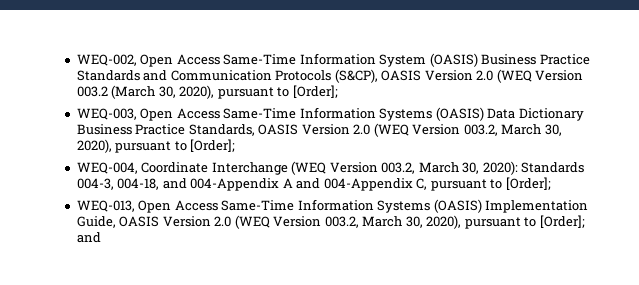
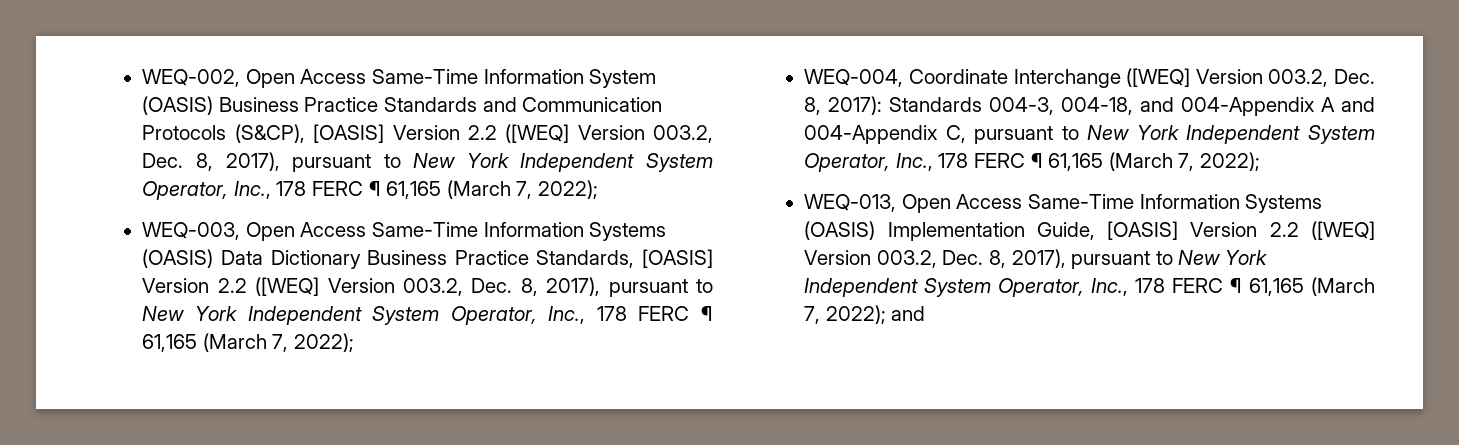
[381,69,584,83] [76,85,338,99] OASIS Version 2.0 (WEQ Version 003.2 (March 30, 2020), pursuant to [Order]; -> [313,124,714,143] [142,152,714,172] [142,180,598,200] [OASIS] Version 2.2 ([WEQ] Version 003.2, Dec. 8, 2017), pursuant to New York Independent System Operator, Inc., 178 FERC ¶ 61,165 (March 7, 2022);
[258,123,562,137] [76,139,236,153] OASIS Version 2.0 (WEQ Version 003.2, March 30, 2020), pursuant to [Order]; -> [642,249,713,268] [142,277,714,297] [142,306,714,325] [142,333,355,352] [OASIS] Version 2.2 ([WEQ] Version 003.2, Dec. 8, 2017), pursuant to New York Independent System Operator, Inc., 178 FERC ¶ 61,165 (March 7, 2022);
[291,161,518,175] (WEQ Version 003.2, March 30, 2020): -> [1126,68,1375,87] [804,96,883,115] ([WEQ] Version 003.2, Dec. 8, 2017):
[505,177,551,190] [Order]; -> [1087,125,1375,144] [804,152,1260,172] New York Independent System Operator, Inc., 178 FERC ¶ 61,165 (March 7, 2022);
[119,215,585,229] OASIS Version 2.0 (WEQ Version 003.2, March 30, 2020), pursuant to [Order]; -> [1107,221,1375,240] [804,249,1267,269] [804,277,1375,297] [804,305,886,324] [OASIS] Version 2.2 ([WEQ] Version 003.2, Dec. 8, 2017), pursuant to New York Independent System Operator, Inc., 178 FERC ¶ 61,165 (March 7, 2022);

